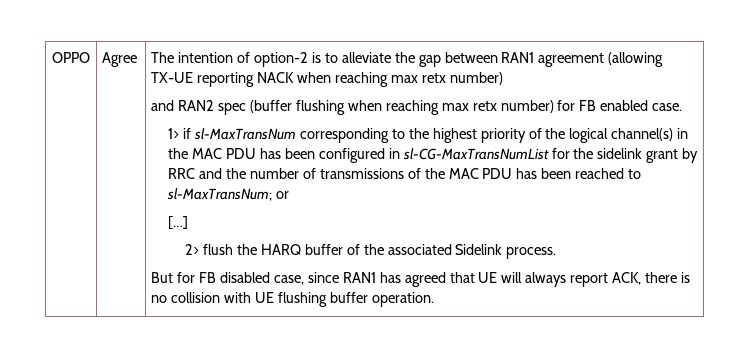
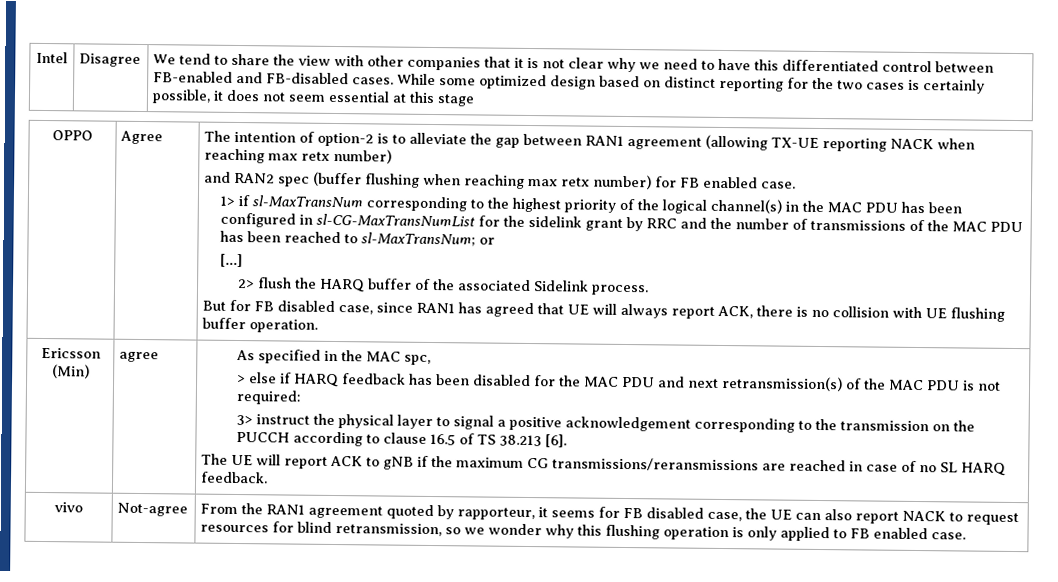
(52, 57) none -> [36,51,68,64] [79,53,142,67] [153,53,995,73] [153,71,986,94] [152,89,476,107] Intel | Disagree | We tend to share the view with other companies that it is not clear why we need to have this differentiated control between FB-enabled and FB-disabled cases. While some optimized design based on distinct reporting for the two cases is certainly possible, it does not seem essential at this stage //
(434, 299) none -> [40,347,101,359] [51,364,90,379] [119,351,160,363] [235,349,431,365] [236,372,1001,392] [235,389,301,405] [235,413,975,433] [235,431,567,448] [201,453,1007,476] [201,471,269,484] [54,502,83,513] [117,502,189,517] [200,503,1020,526] [200,521,967,542] // Ericsson (Min) | agree | As specified in the MAC spc, // > else if HARQ feedback has been disabled for the MAC PDU and next retransmission(s) of the MAC PDU is not required: // 3> instruct the physical layer to signal a positive acknowledgement corresponding to the transmission on the PUCCH according to clause 16.5 of TS 38.213 [6]. // The UE will report ACK to gNB if the maximum CG transmissions/reransmissions are reached in case of no SL HARQ feedback. // vivo | Not-agree | From the RAN1 agreement quoted by rapporteur, it seems for FB disabled case, the UE can also report NACK to request resources for blind retransmission, so we wonder why this flushing operation is only applied to FB enabled case.

